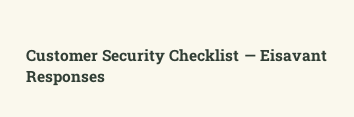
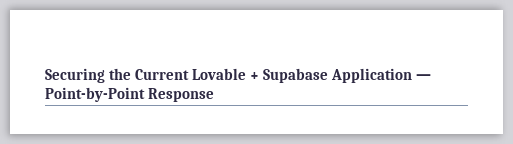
[26,49,327,65] [26,70,105,86] Customer Security Checklist — Eisavant Responses -> [45,68,432,83] [45,87,215,102] Securing the Current Lovable + Supabase Application — Point-by-Point Response

